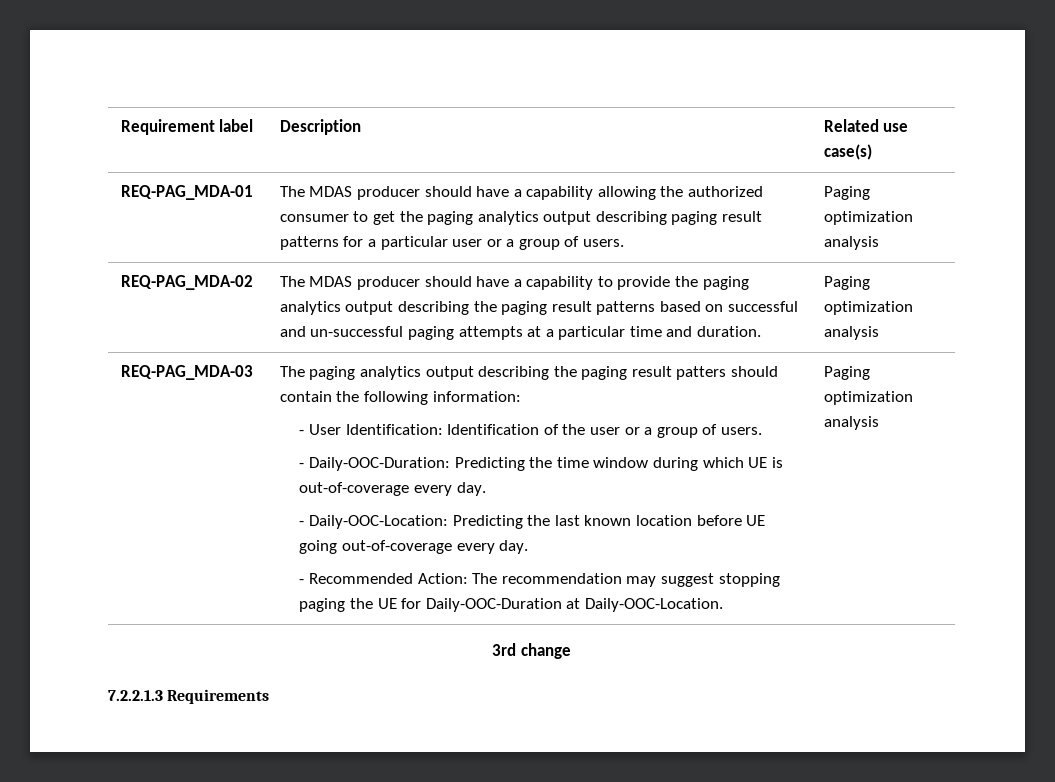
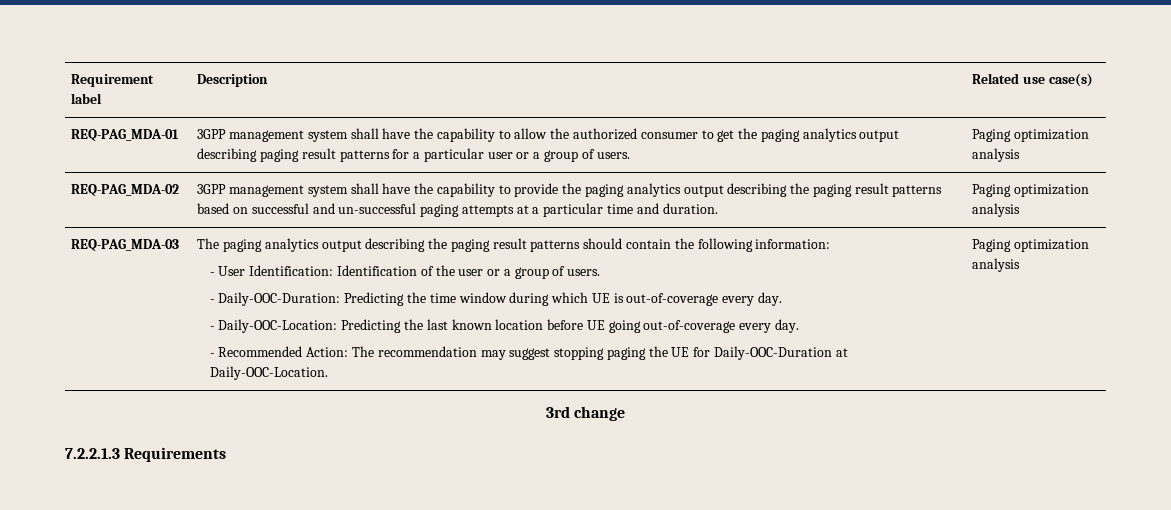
[279,186,656,200] The MDAS producer should have a capability allowing -> [197,128,548,142] 3GPP management system shall have the capability to allow
[279,276,522,290] The MDAS producer should have a -> [197,183,434,197] 3GPP management system shall have the
[676,366,727,380] patters -> [530,240,581,252] patterns

